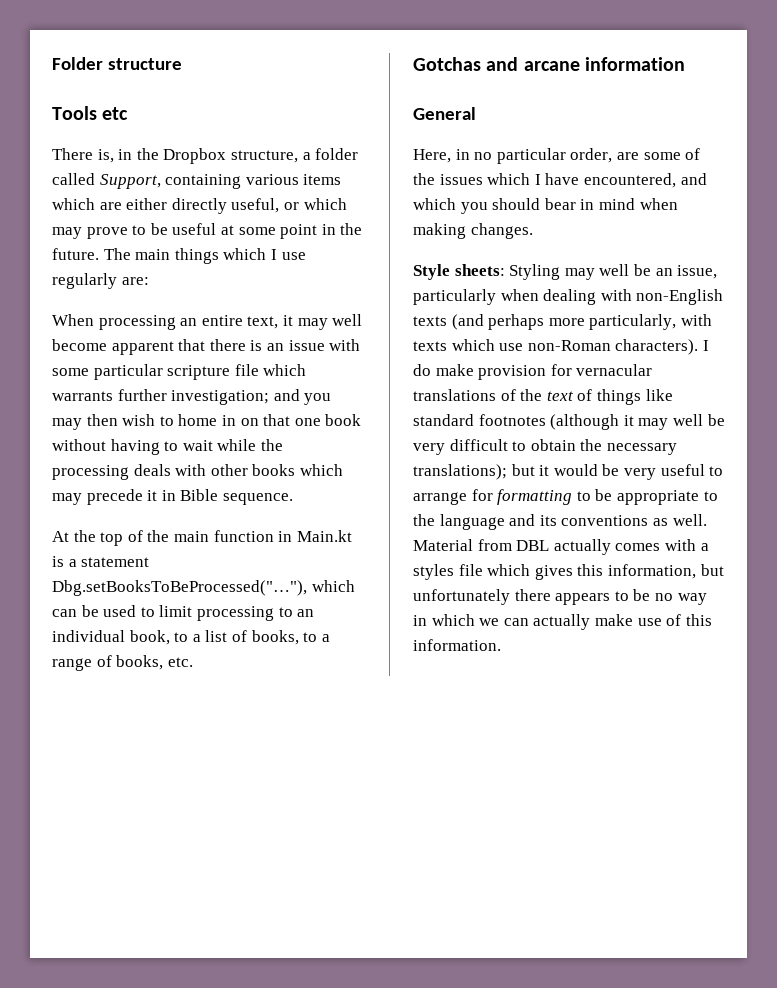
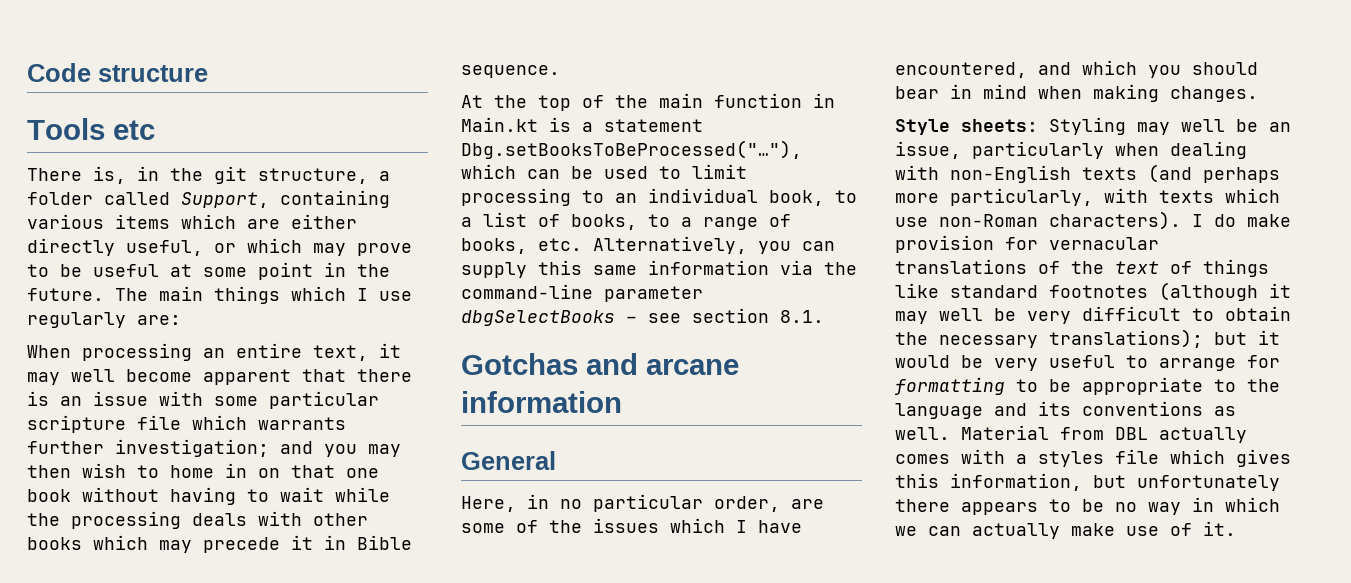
[52,57,103,70] Folder -> [27,63,91,82] Code
[163,148,227,164] Dropbox -> [214,166,247,184] git
(193, 662) none -> [593,236,835,254] [461,260,857,278] [461,284,703,302] [461,308,824,326] Alternatively, you can supply this same information via the command-line parameter dbgSelectBooks – see section 8.1.
[685,614,712,626] [413,639,501,651] this information. -> [1203,521,1236,536] it.

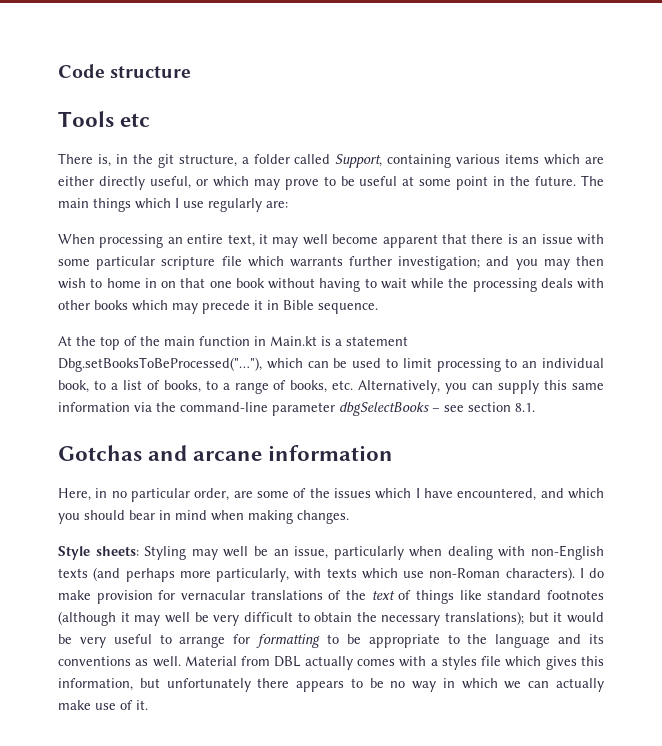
[461,451,556,470] // General -> (394, 453) none

